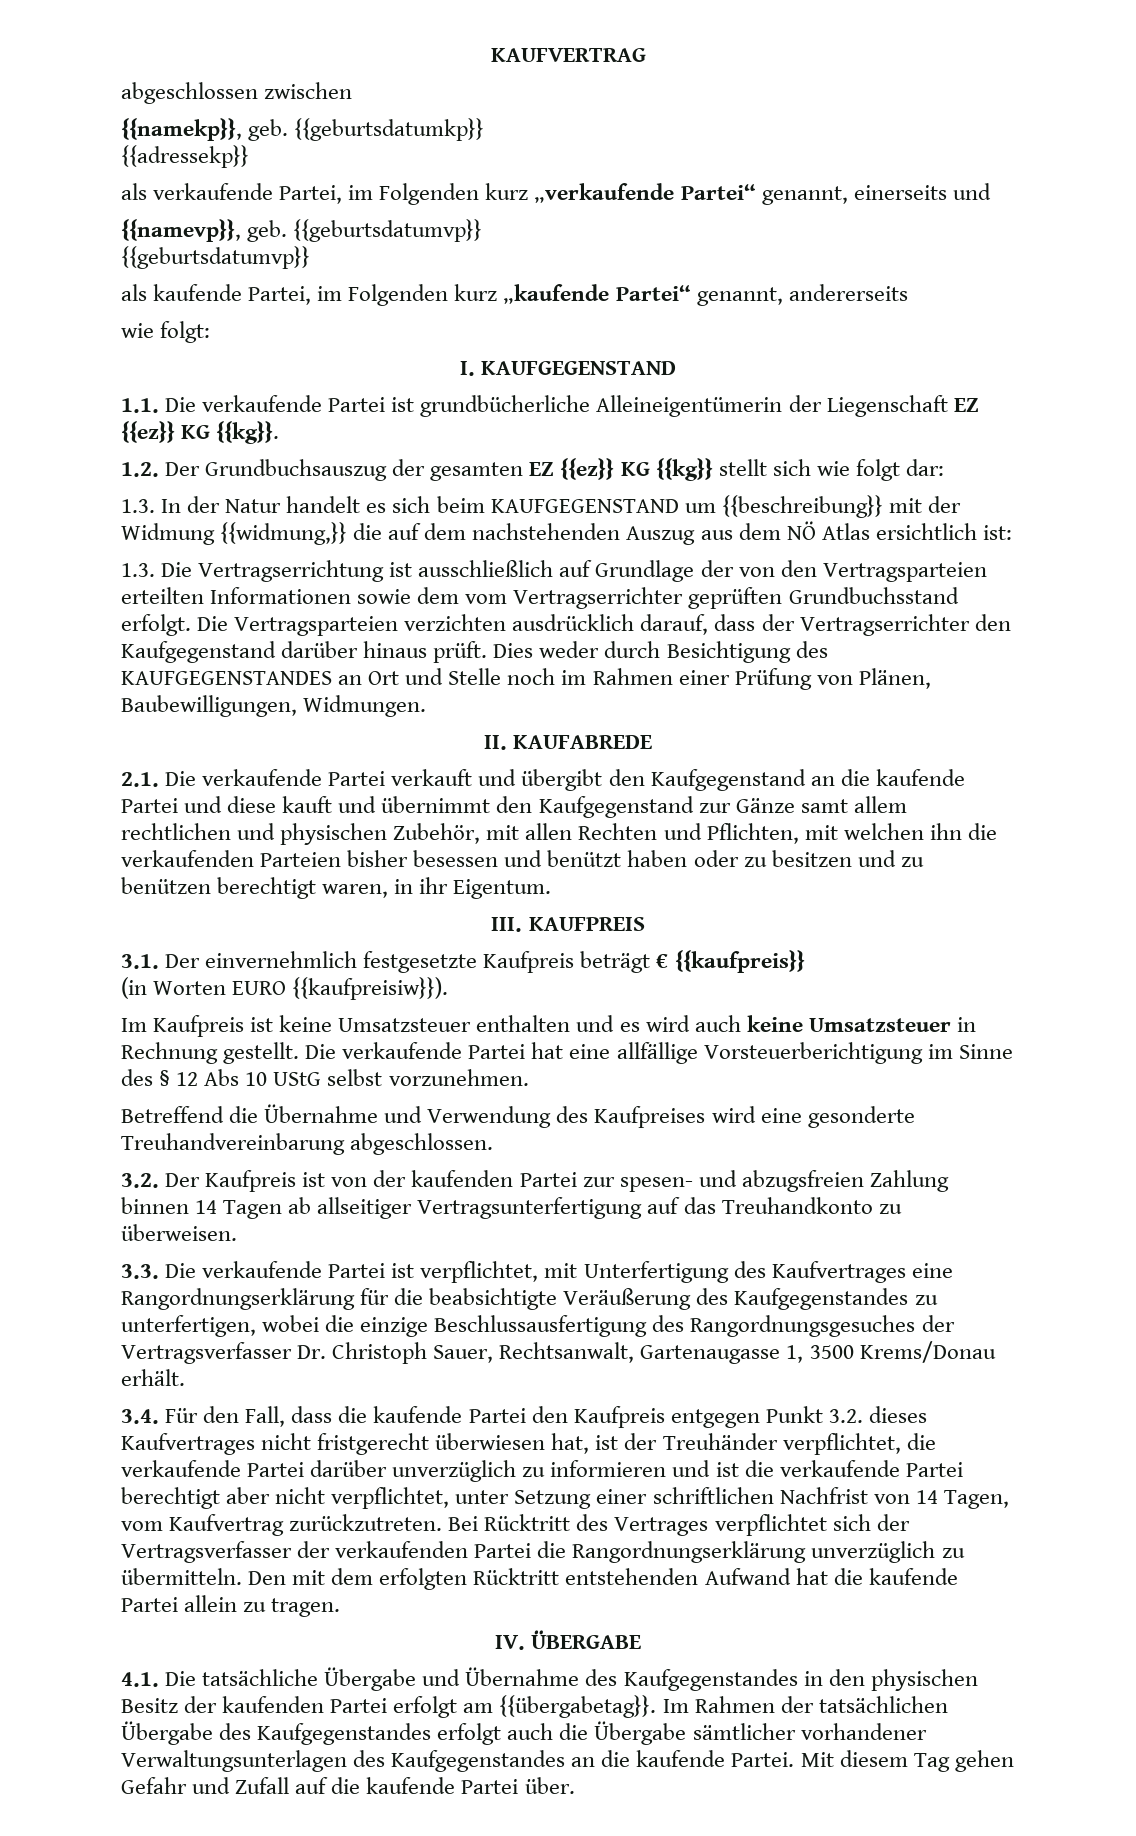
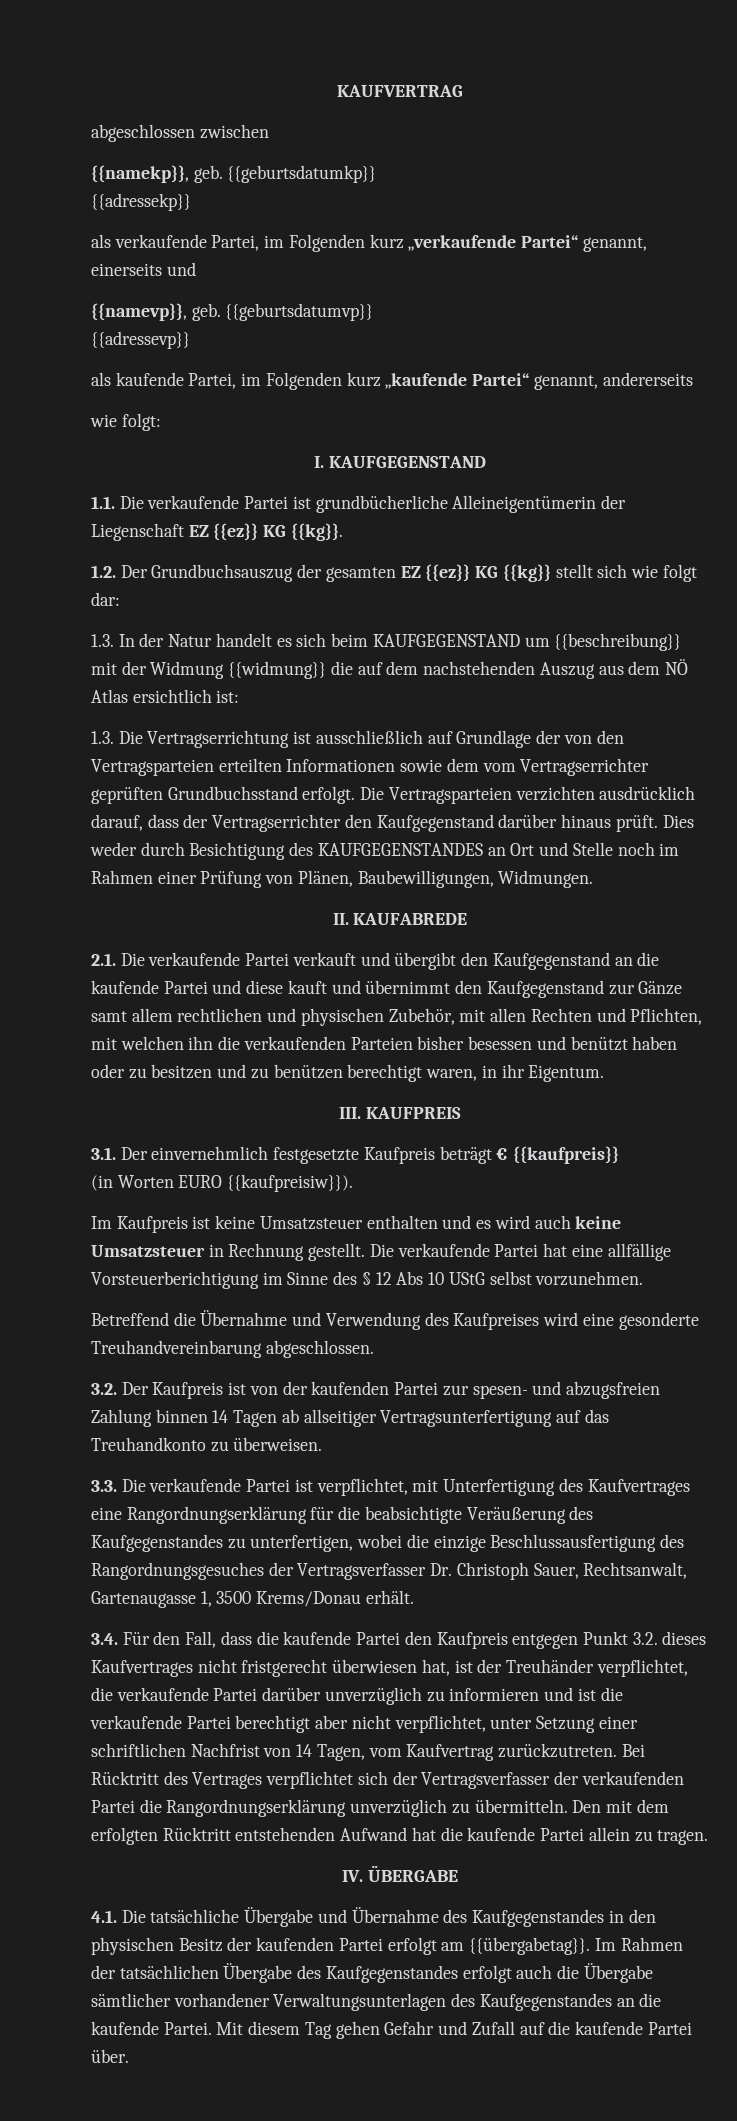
[121,246,310,269] {{geburtsdatumvp}} -> [91,331,190,349] {{adressevp}}
[220,522,348,545] {{widmung,}} -> [228,661,327,679] {{widmung}}

